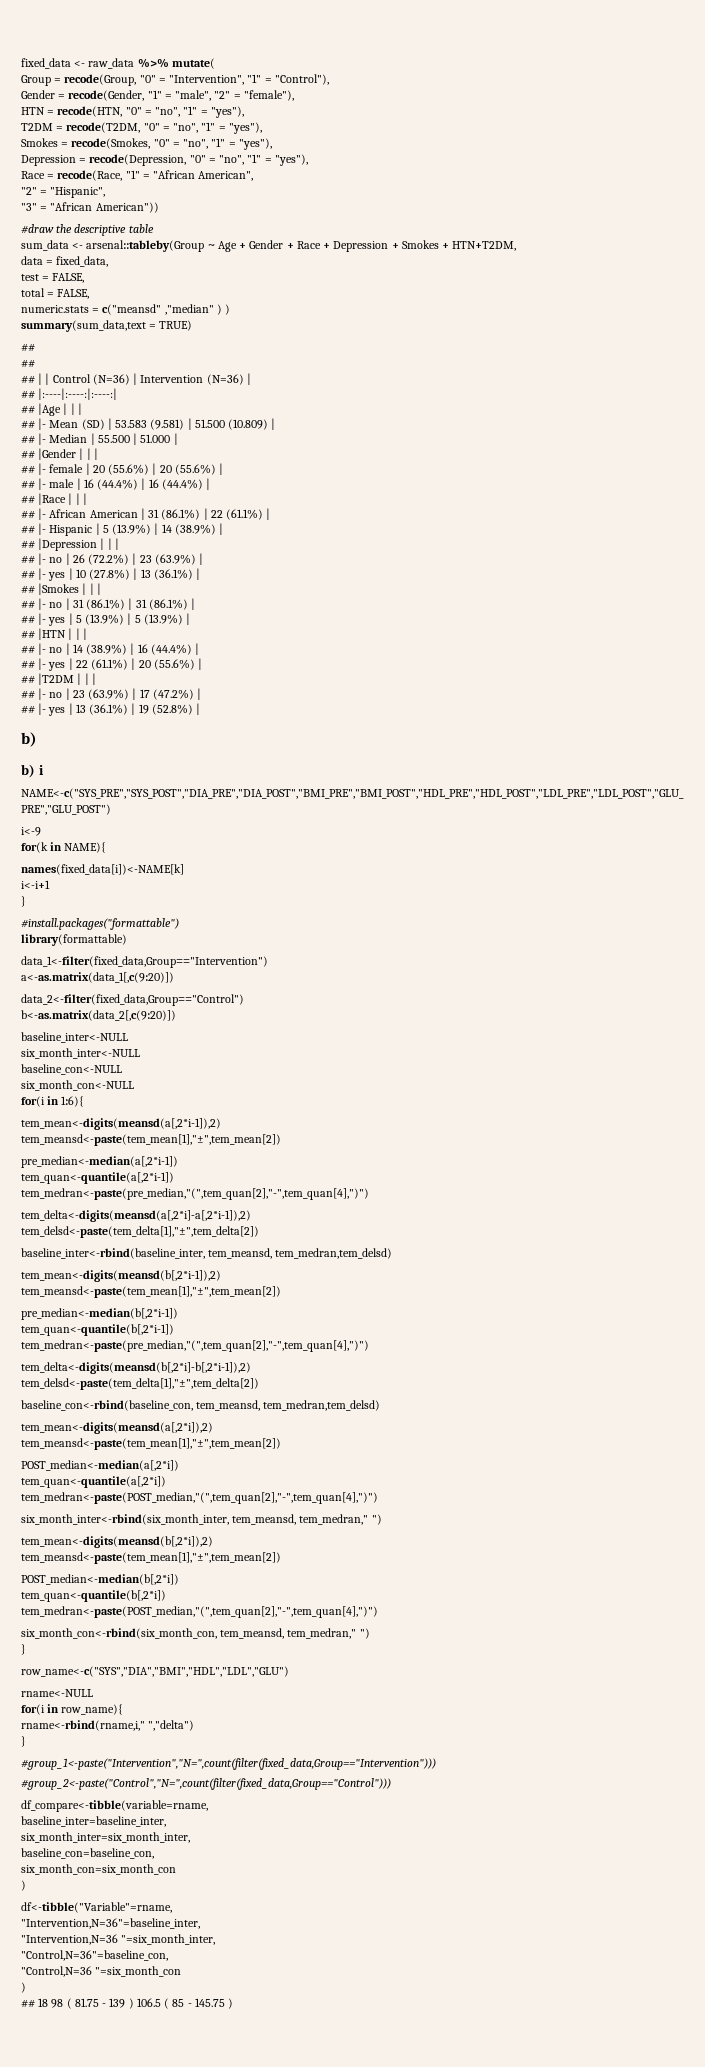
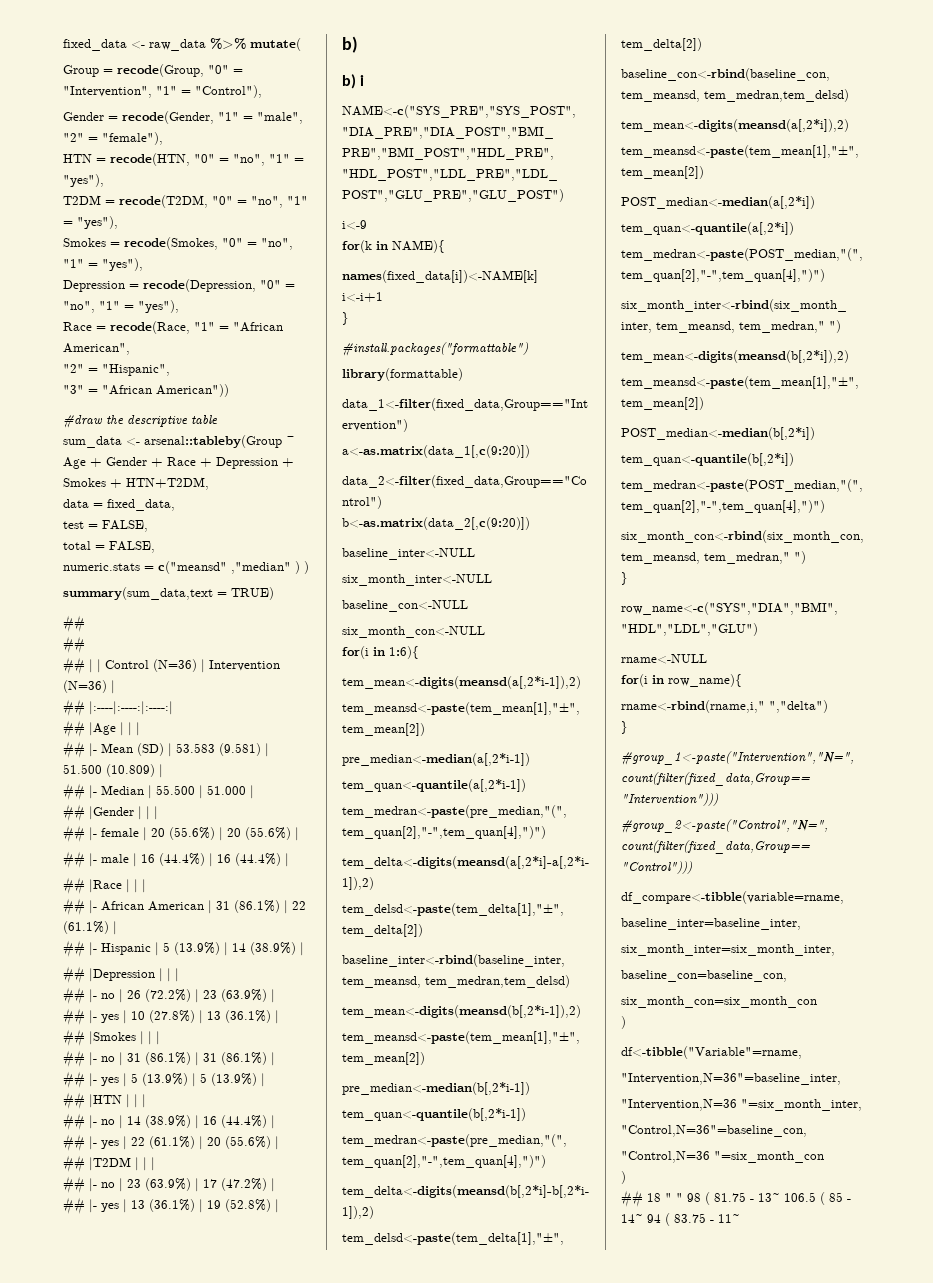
(49, 2002) none -> [665,1193,683,1202] " "
[109,1998,134,2009] 139 ) -> [758,1193,780,1202] 13~
[194,1998,234,2009] 145.75 ) -> [621,1213,740,1226] 14~ 94 ( 83.75 - 11~

